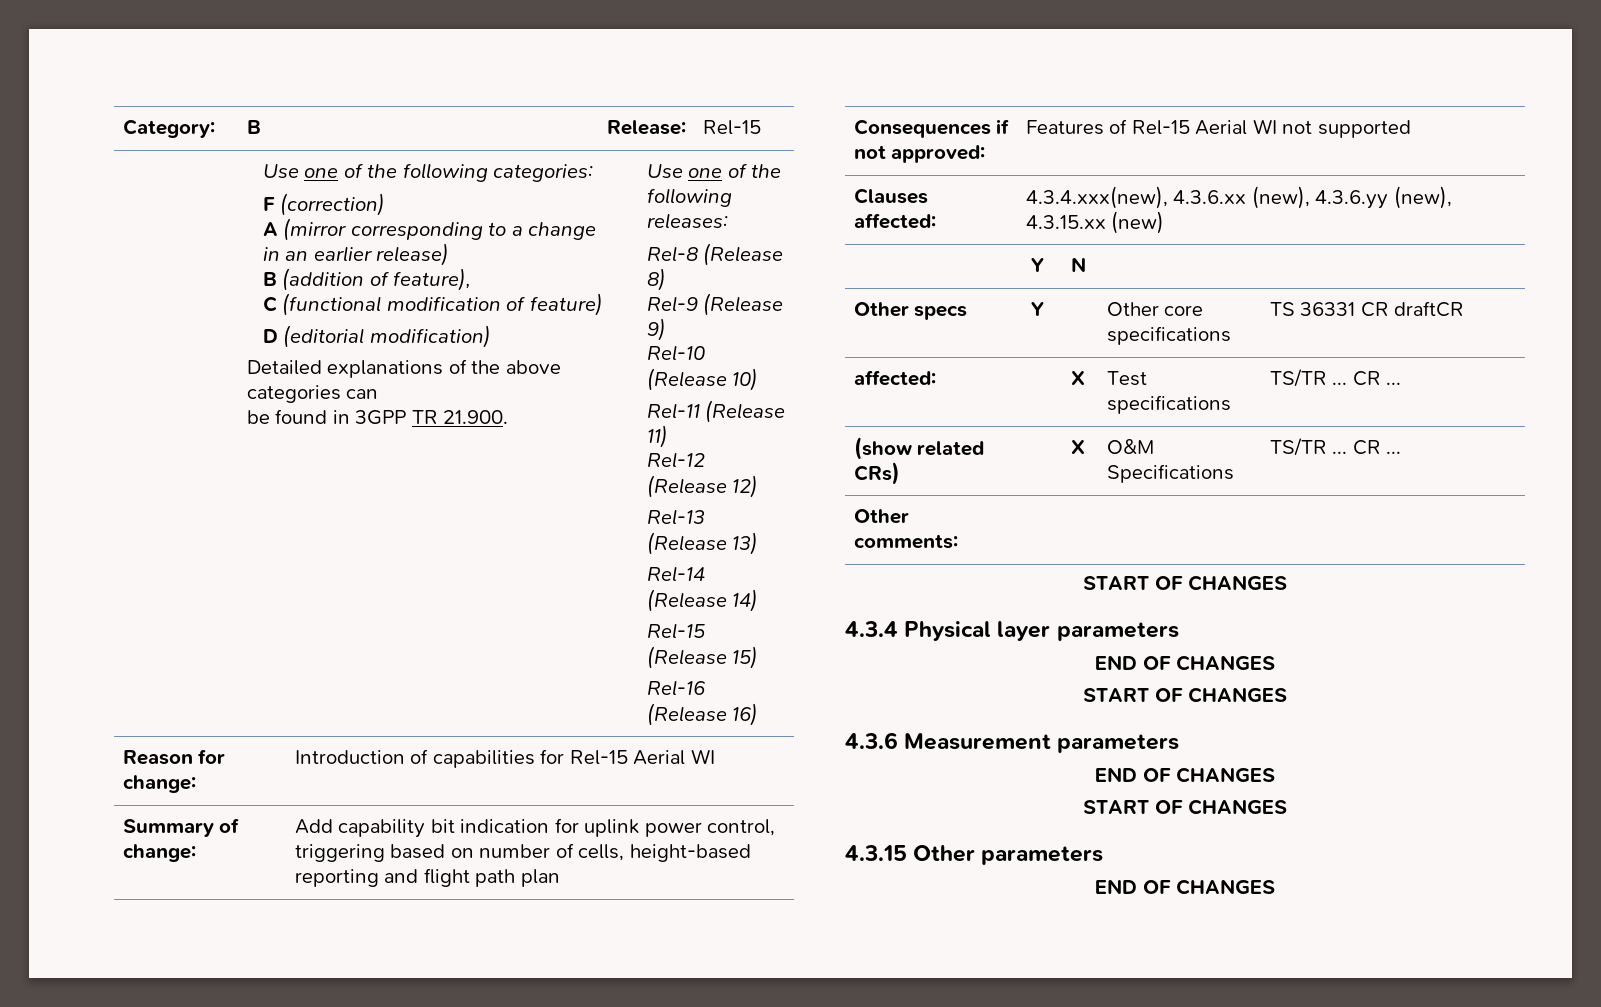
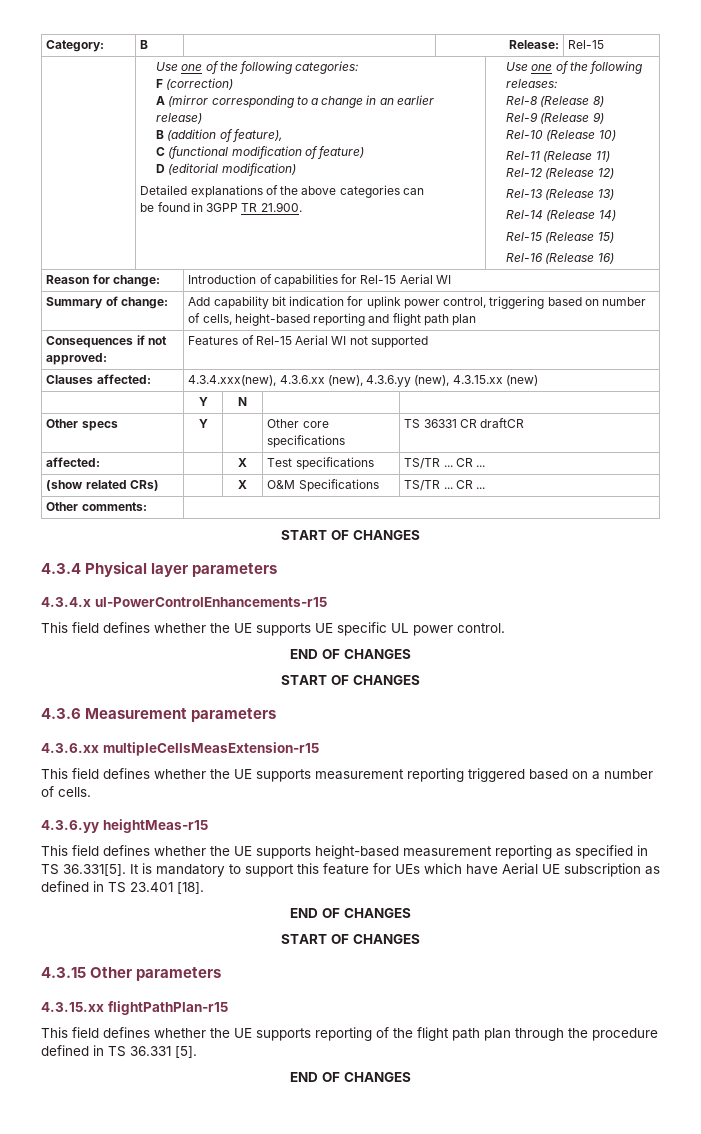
(1179, 631) none -> [41,597,327,607] [41,622,505,636] // 4.3.4.x ul-PowerControlEnhancements-r15 // This field defines whether the UE supports UE specific UL power control.
(1180, 743) none -> [41,742,319,756] [41,768,653,782] [41,786,91,797] [41,819,208,833] [41,845,648,859] [41,863,660,877] [41,881,204,894] // 4.3.6.xx multipleCellsMeasExtension-r15 // This field defines whether the UE supports measurement reporting triggered based on a number of cells. // 4.3.6.yy heightMeas-r15 // This field defines whether the UE supports height-based measurement reporting as specified in TS 36.331[5]. It is mandatory to support this feature for UEs which have Aerial UE subscription as defined in TS 23.401 [18].
(1104, 855) none -> [41,1001,228,1015] [41,1027,658,1041] [41,1045,197,1058] // 4.3.15.xx flightPathPlan-r15 // This field defines whether the UE supports reporting of the flight path plan through the procedure defined in TS 36.331 [5].

